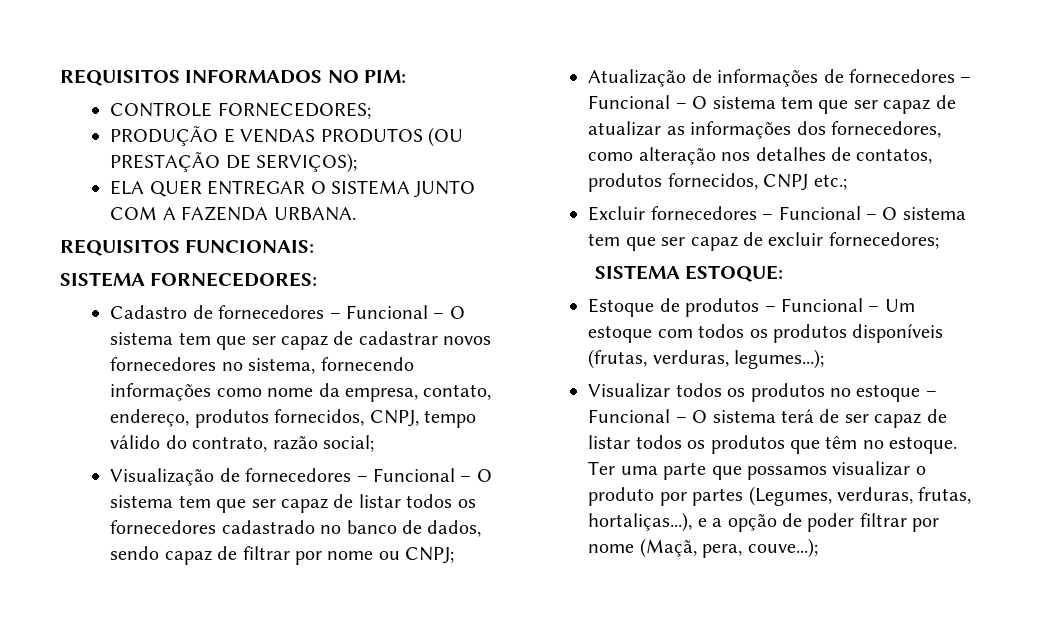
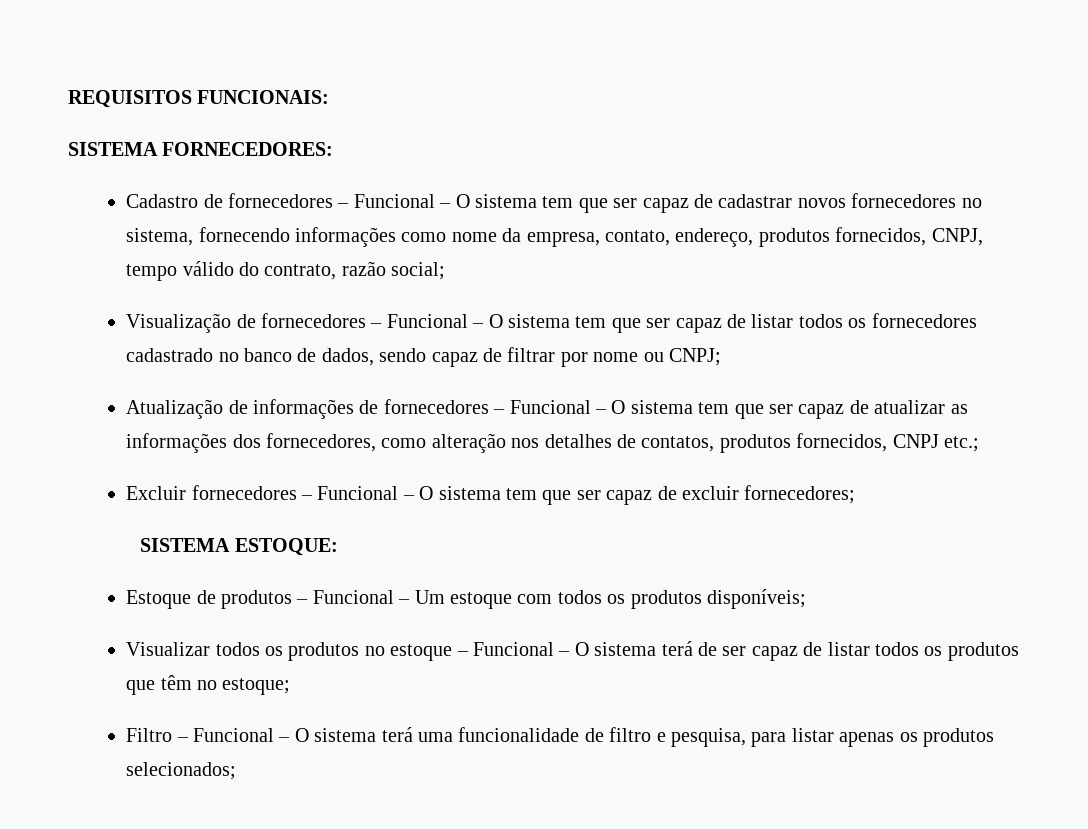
[60,69,407,86] [110,102,371,119] [110,126,463,147] [110,152,358,173] [110,180,476,198] [110,206,356,221] [60,239,180,256] REQUISITOS INFORMADOS NO PIM: // CONTROLE FORNECEDORES; // PRODUÇÃO E VENDAS PRODUTOS (OU PRESTAÇÃO DE SERVIÇOS); // ELA QUER ENTREGAR O SISTEMA JUNTO COM A FAZENDA URBANA. // REQUISITOS -> [68,90,192,108] REQUISITOS
[852,324,944,343] [588,349,825,369] disponíveis (frutas, verduras, legumes...); -> [706,589,806,609] disponíveis;
[889,436,958,454] [588,461,926,480] [588,486,972,506] [588,512,940,532] [588,538,818,558] estoque. Ter uma parte que possamos visualizar o produto por partes (Legumes, verduras, frutas, hortaliças...), e a opção de poder filtrar por nome (Maçã, pera, couve...); -> [222,678,291,695] [126,727,994,747] [126,762,237,780] estoque; // Filtro – Funcional – O sistema terá uma funcionalidade de filtro e pesquisa, para listar apenas os produtos selecionados;

